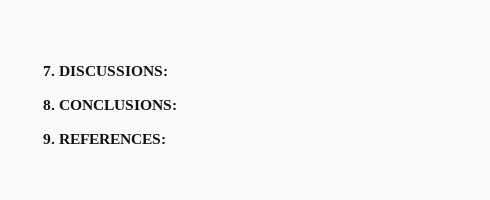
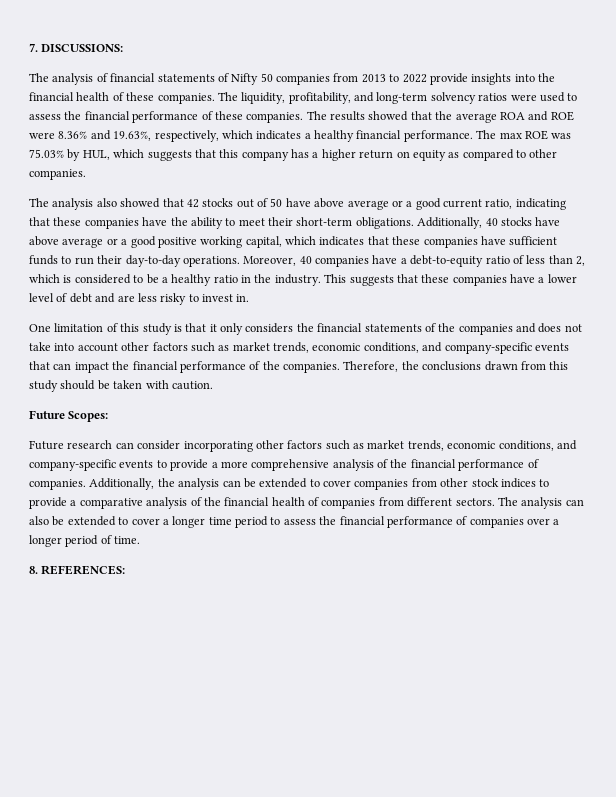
(169, 71) none -> [29,73,555,85] [29,92,578,104] [29,111,574,123] [29,130,572,142] [29,149,558,161] [29,169,86,180] [29,198,566,210] [29,217,561,229] [29,236,558,248] [29,255,585,267] [29,274,577,286] [29,293,250,305] [29,323,582,335] [29,342,569,354] [29,361,569,373] [29,380,213,392] [29,410,109,422] [29,440,577,452] [29,459,539,471] [29,478,550,490] [29,497,584,509] [29,516,560,528] [29,535,141,547] // The analysis of financial statements of Nifty 50 companies from 2013 to 2022 provide insights into the financial health of these companies. The liquidity, profitability, and long-term solvency ratios were used to assess the financial performance of these companies. The results showed that the average ROA and ROE were 8.36% and 19.63%, respectively, which indicates a healthy financial performance. The max ROE was 75.03% by HUL, which suggests that this company has a higher return on equity as compared to other companies. // The analysis also showed that 42 stocks out of 50 have above average or a good current ratio, indicating that these companies have the ability to meet their short-term obligations. Additionally, 40 stocks have above average or a good positive working capital, which indicates that these companies have sufficient funds to run their day-to-day operations. Moreover, 40 companies have a debt-to-equity ratio of less than 2, which is considered to be a healthy ratio in the industry. This suggests that these companies have a lower level of debt and are less risky to invest in. // One limitation of this study is that it only considers the financial statements of the companies and does not take into account other factors such as market trends, economic conditions, and company-specific events that can impact the financial performance of the companies. Therefore, the conclusions drawn from this study should be taken with caution. // Future Scopes: // Future research can consider incorporating other factors such as market trends, economic conditions, and company-specific events to provide a more comprehensive analysis of the financial performance of companies. Additionally, the analysis can be extended to cover companies from other stock indices to provide a comparative analysis of the financial health of companies from different sectors. The analysis can also be extended to cover a longer time period to assess the financial performance of companies over a longer period of time.
[59,100,178,110] [43,134,55,144] CONCLUSIONS: // 9. -> (38, 570) none

